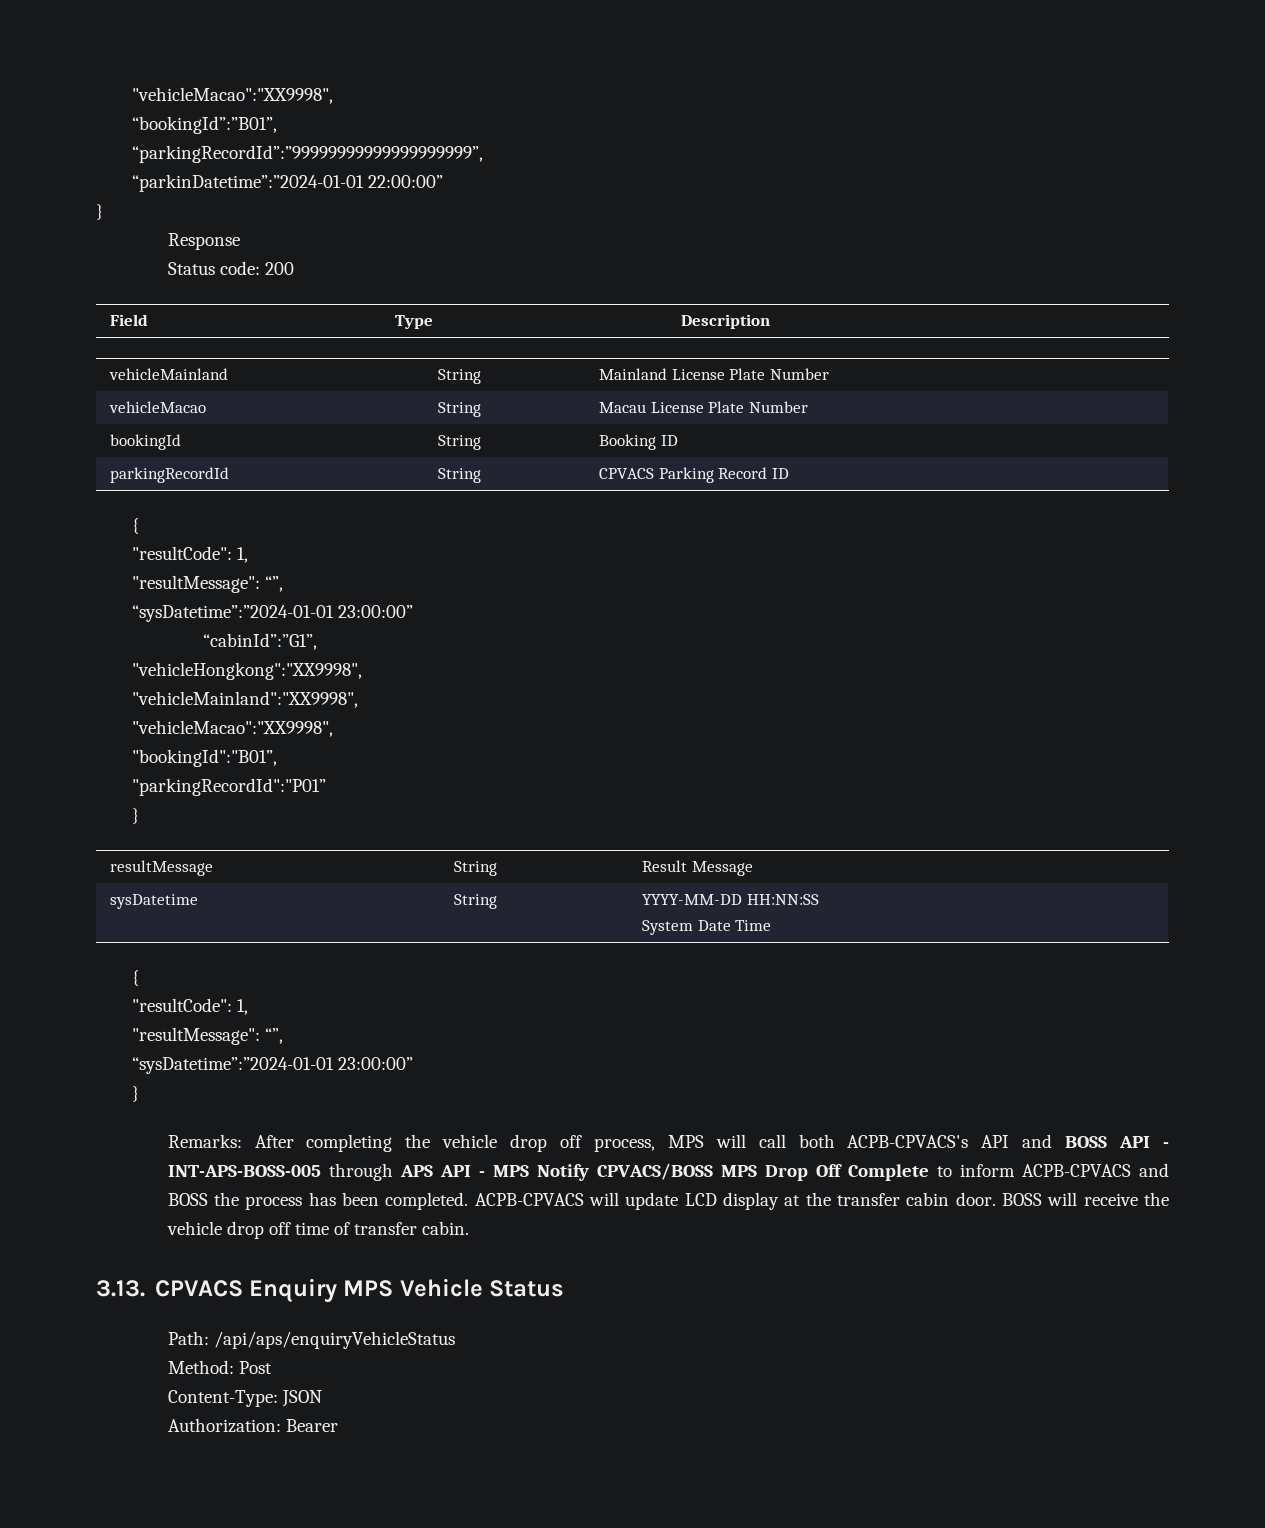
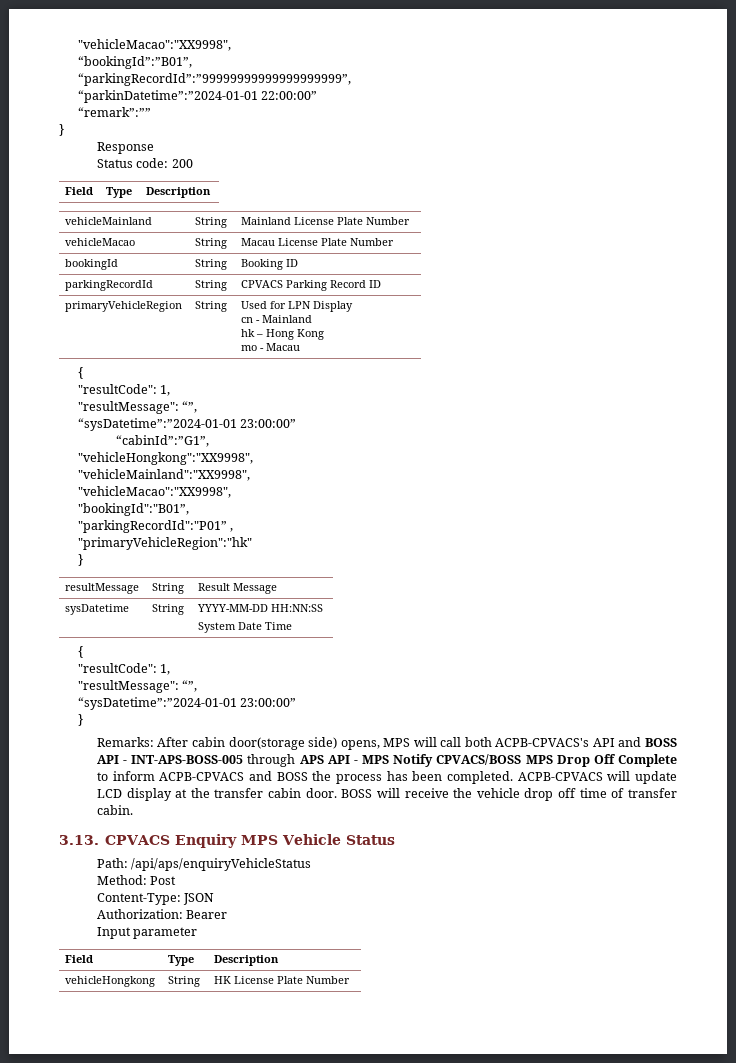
(443, 181) none -> [77,107,151,117] // “remark”:””
(790, 473) none -> [65,301,183,312] [195,301,228,312] [241,301,354,312] [241,315,313,323] [241,329,325,340] [241,343,301,351] // primaryVehicleRegion | String | Used for LPN Display // cn - Mainland // hk – Hong Kong // mo - Macau
(326, 787) none -> [230,528,234,532] [77,537,252,550] , // "primaryVehicleRegion":"hk"
[306,1134,655,1152] completing the vehicle drop off process, -> [192,737,380,750] cabin door(storage side) opens,
(338, 1425) none -> [96,927,198,939] [65,955,94,963] [168,955,195,966] [214,955,280,966] [65,976,156,987] [168,976,201,987] [214,976,351,984] // Input parameter // Field | Type | Description // vehicleHongkong | String | HK License Plate Number

